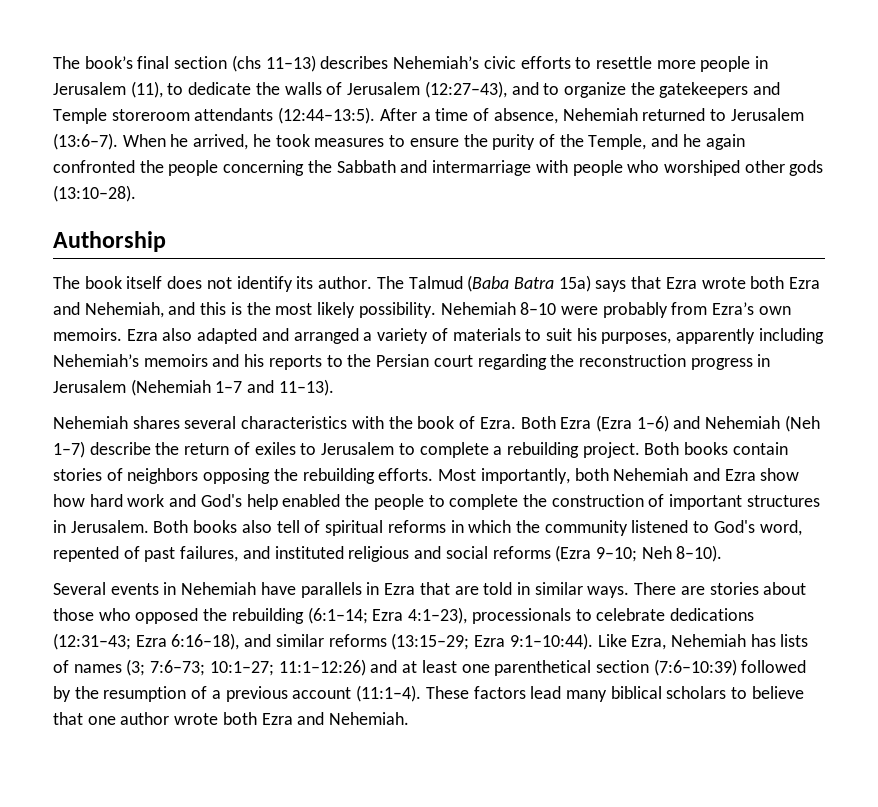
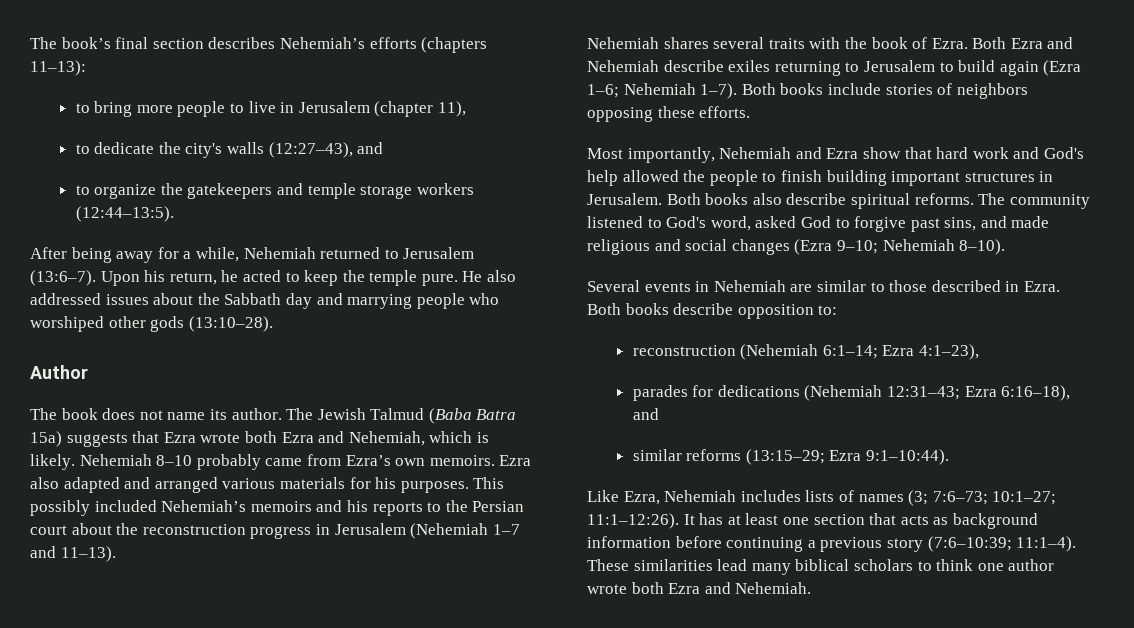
[231,55,769,72] [53,81,421,98] (chs 11–13) describes Nehemiah’s civic efforts to resettle more people in Jerusalem (11), to dedicate the walls of Jerusalem -> [208,37,488,53] [30,60,86,76] [75,101,466,117] [75,142,264,158] describes Nehemiah’s efforts (chapters 11–13): // to bring more people to live in Jerusalem (chapter 11), // to dedicate the city's walls
(539, 88) none -> (384, 148) //
[53,107,558,124] Temple storeroom attendants (12:44–13:5). After a time of absence, -> [307,183,474,199] [75,206,174,222] [30,247,239,263] temple storage workers (12:44–13:5). // After being away for a while,
[122,134,745,150] [53,160,568,176] When he arrived, he took measures to ensure the purity of the Temple, and he again confronted the people concerning the Sabbath and intermarriage with -> [100,270,517,286] [30,293,413,309] Upon his return, he acted to keep the temple pure. He also addressed issues about the Sabbath day and marrying
[53,231,166,252] Authorship -> [30,365,88,379] Author
[126,276,163,289] itself -> (98, 414) none
[236,276,293,292] identify -> [167,412,206,420] name
(404, 282) none -> [317,408,366,420] Jewish
[595,280,627,292] says -> [66,433,128,447] suggests
[168,302,668,318] and this is the most likely possibility. Nehemiah 8–10 were probably -> [429,431,489,443] [30,454,303,470] which is likely. Nehemiah 8–10 probably came
[363,328,824,344] a variety of materials to suit his purposes, apparently including -> [222,477,505,493] [30,500,157,516] various materials for his purposes. This possibly included
[477,354,547,370] regarding -> [71,523,112,535] about
[241,416,348,429] characteristics -> [768,38,805,49] traits
[595,415,820,432] [53,441,788,458] (Ezra 1–6) and Nehemiah (Neh 1–7) describe the return of exiles to Jerusalem to complete a rebuilding project. Both books contain -> [1047,37,1074,49] [587,60,1082,76] [587,83,881,99] and Nehemiah describe exiles returning to Jerusalem to build again (Ezra 1–6; Nehemiah 1–7). Both books include
[273,468,375,484] the rebuilding -> [657,106,695,118] these
(434, 474) none -> (751, 112) //
[574,468,609,481] both -> (715, 155) none
[53,494,85,507] how -> [904,147,932,159] that
[282,494,341,507] enabled -> [622,170,679,182] allowed
[449,494,665,510] complete the construction of -> [780,170,887,186] finish building
[276,520,540,536] tell of spiritual reforms in which the -> [786,193,1006,209] describe spiritual reforms. The
[53,546,344,562] repented of past failures, and instituted -> [755,216,1050,232] asked God to forgive past sins, and made
[492,546,551,559] reforms -> [731,239,790,255] changes
[641,546,672,559] Neh -> [882,239,955,251] Nehemiah
[260,582,807,598] [53,607,754,624] [53,633,131,650] have parallels in Ezra that are told in similar ways. There are stories about those who opposed the rebuilding (6:1–14; Ezra 4:1–23), processionals to celebrate dedications (12:31–43; -> [790,280,1060,292] [587,303,838,319] [632,344,979,360] [632,385,960,401] are similar to those described in Ezra. Both books describe opposition to: // reconstruction (Nehemiah 6:1–14; Ezra 4:1–23), // parades for dedications (Nehemiah 12:31–43;
(272, 640) none -> (659, 414) //
(593, 641) none -> (949, 457) //
[750,634,776,647] has -> [740,490,801,502] includes
[278,659,807,676] [53,685,526,702] 11:1–12:26) and at least one parenthetical section (7:6–10:39) followed by the resumption of a previous account (11:1–4). These factors -> [587,513,1038,529] [587,536,1077,552] [587,559,713,571] 11:1–12:26). It has at least one section that acts as background information before continuing a previous story (7:6–10:39; 11:1–4). These similarities
[751,686,804,699] [53,712,83,725] believe that -> [936,559,974,571] think

